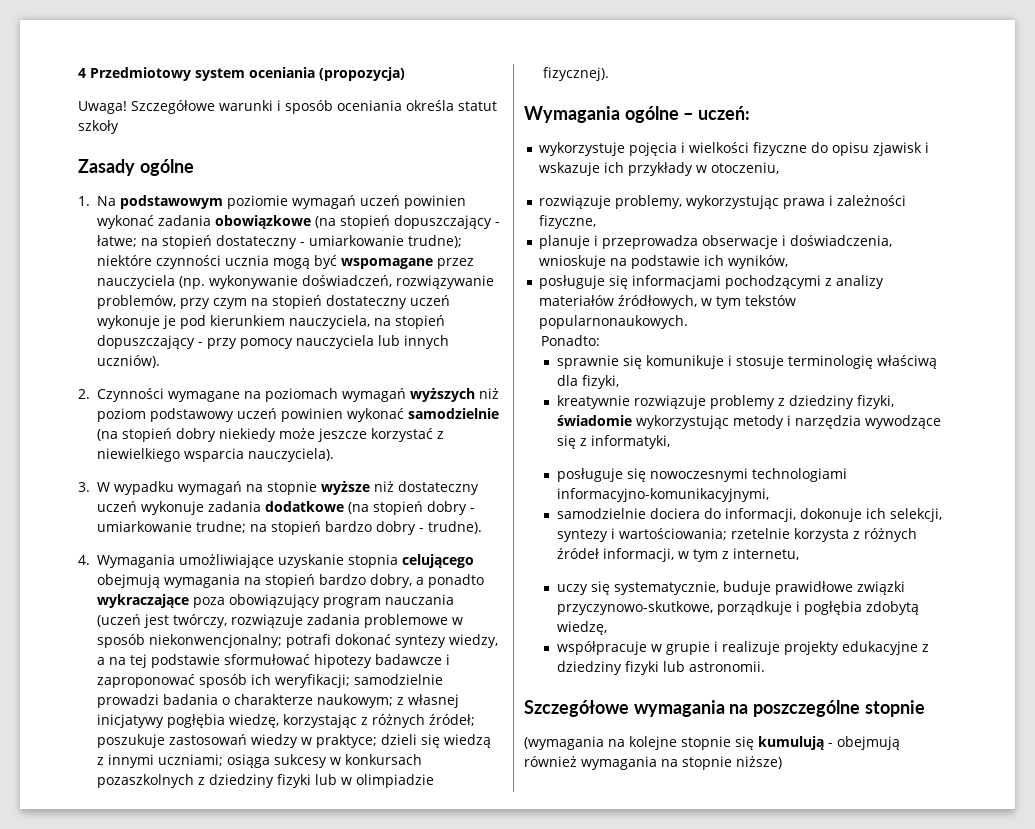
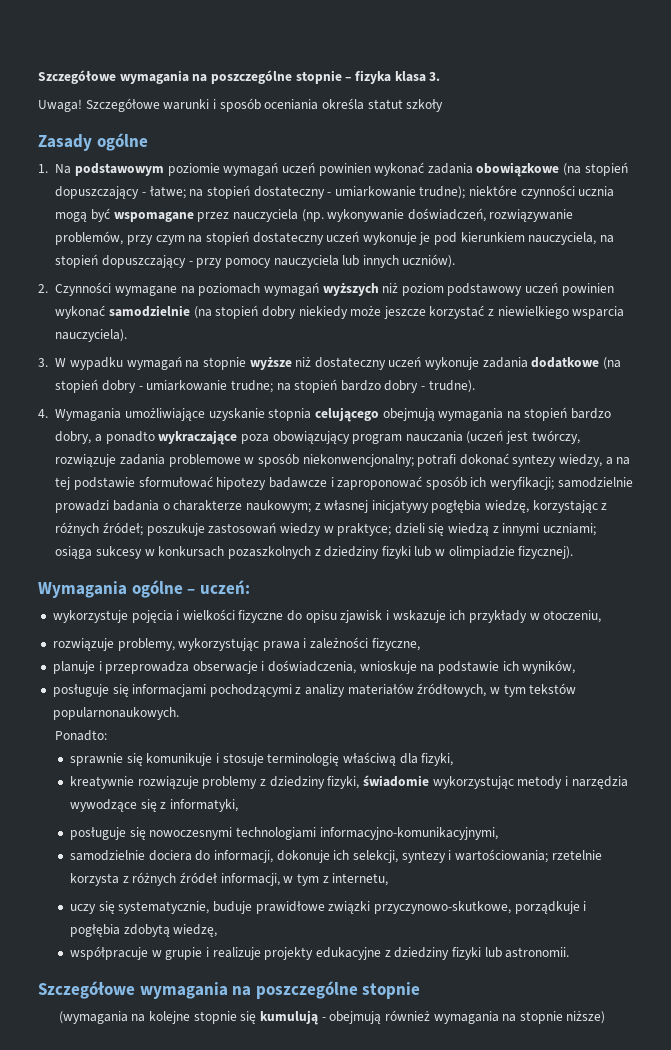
[78,67,405,81] 4 Przedmiotowy system oceniania (propozycja) -> [38,70,441,84] Szczegółowe wymagania na poszczególne stopnie – fizyka klasa 3.

